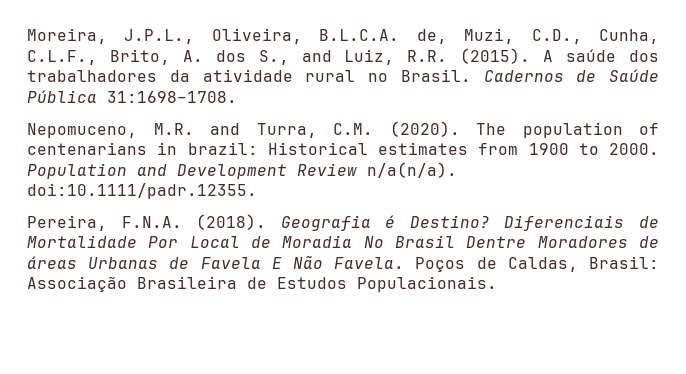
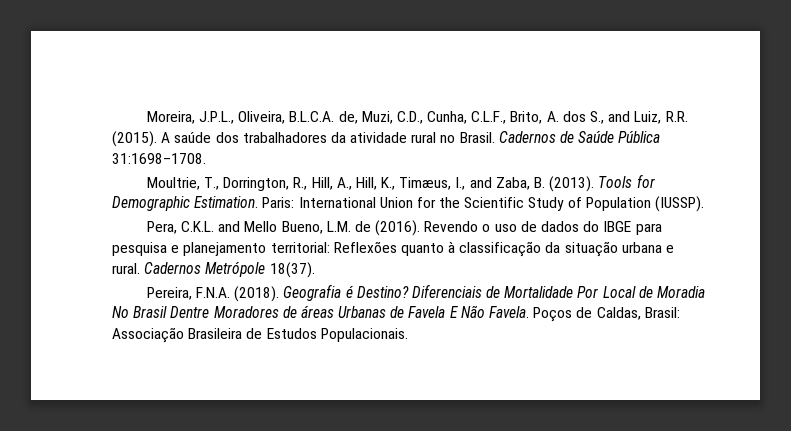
[27,121,659,138] [27,142,659,155] [27,162,457,179] [27,183,257,199] Nepomuceno, M.R. and Turra, C.M. (2020). The population of centenarians in brazil: Historical estimates from 1900 to 2000. Population and Development Review n/a(n/a). doi:10.1111/padr.12355. -> [146,174,655,192] [112,196,705,212] [146,220,662,236] [112,241,675,257] [112,261,315,278] Moultrie, T., Dorrington, R., Hill, A., Hill, K., Timæus, I., and Zaba, B. (2013). Tools for Demographic Estimation. Paris: International Union for the Scientific Study of Population (IUSSP). // Pera, C.K.L. and Mello Bueno, L.M. de (2016). Revendo o uso de dados do IBGE para pesquisa e planejamento territorial: Reflexões quanto à classificação da situação urbana e rural. Cadernos Metrópole 18(37).

